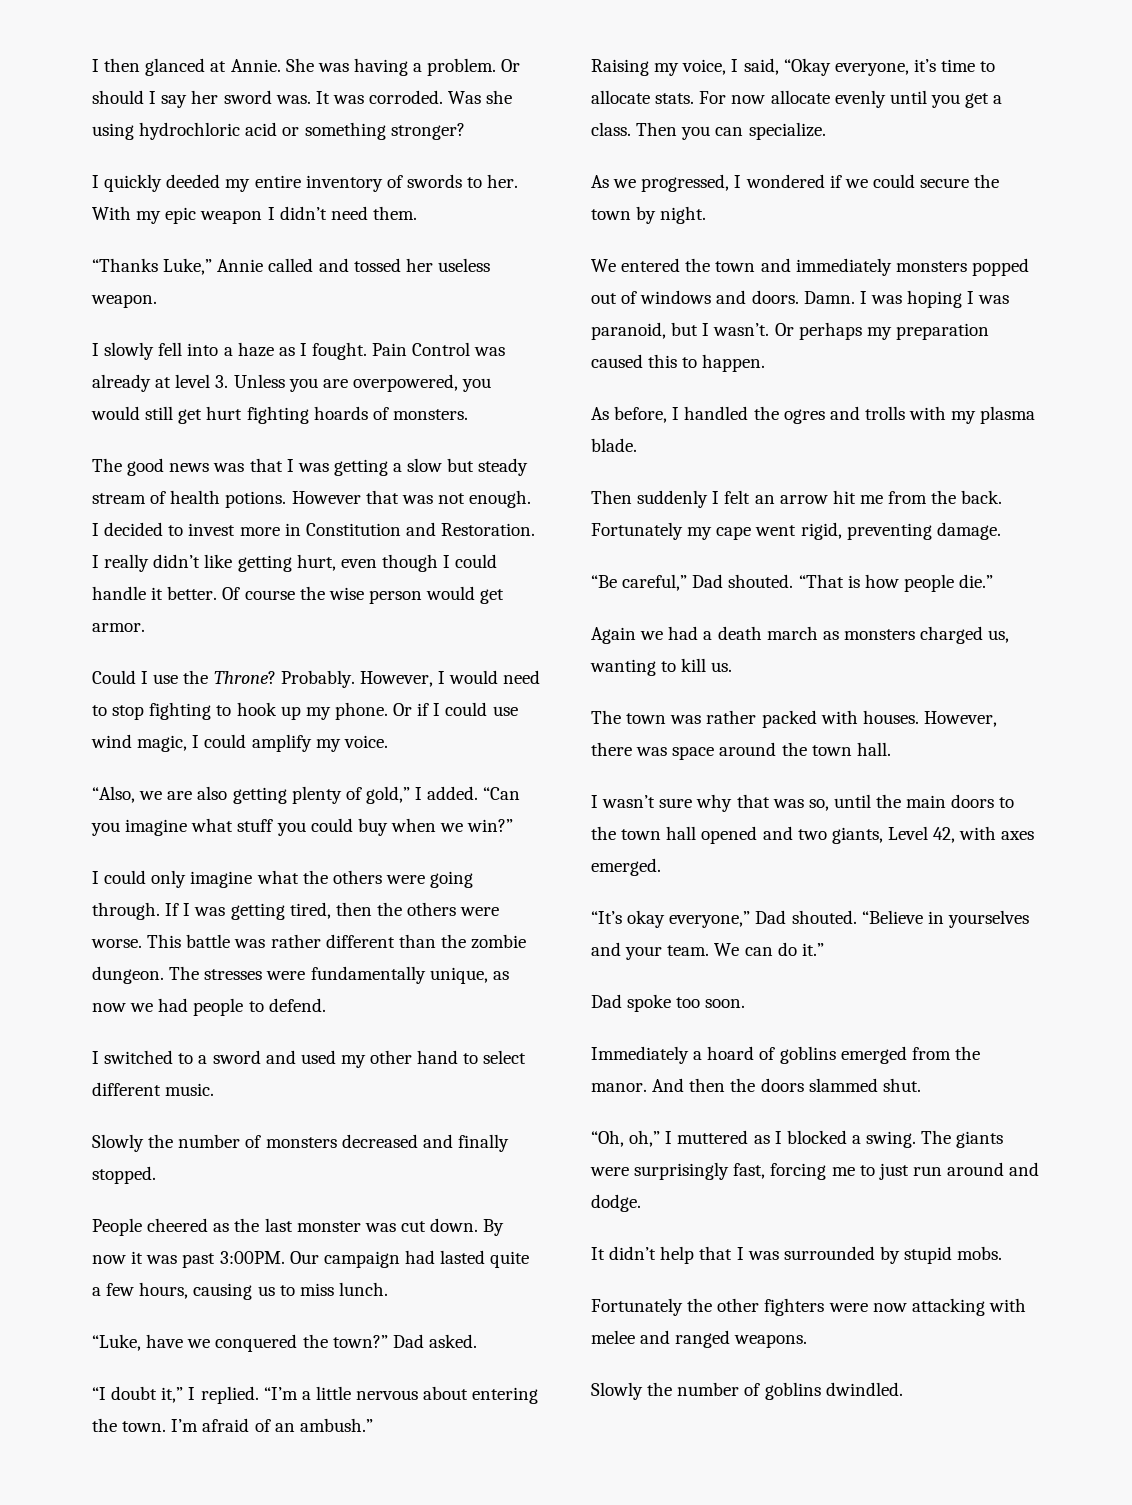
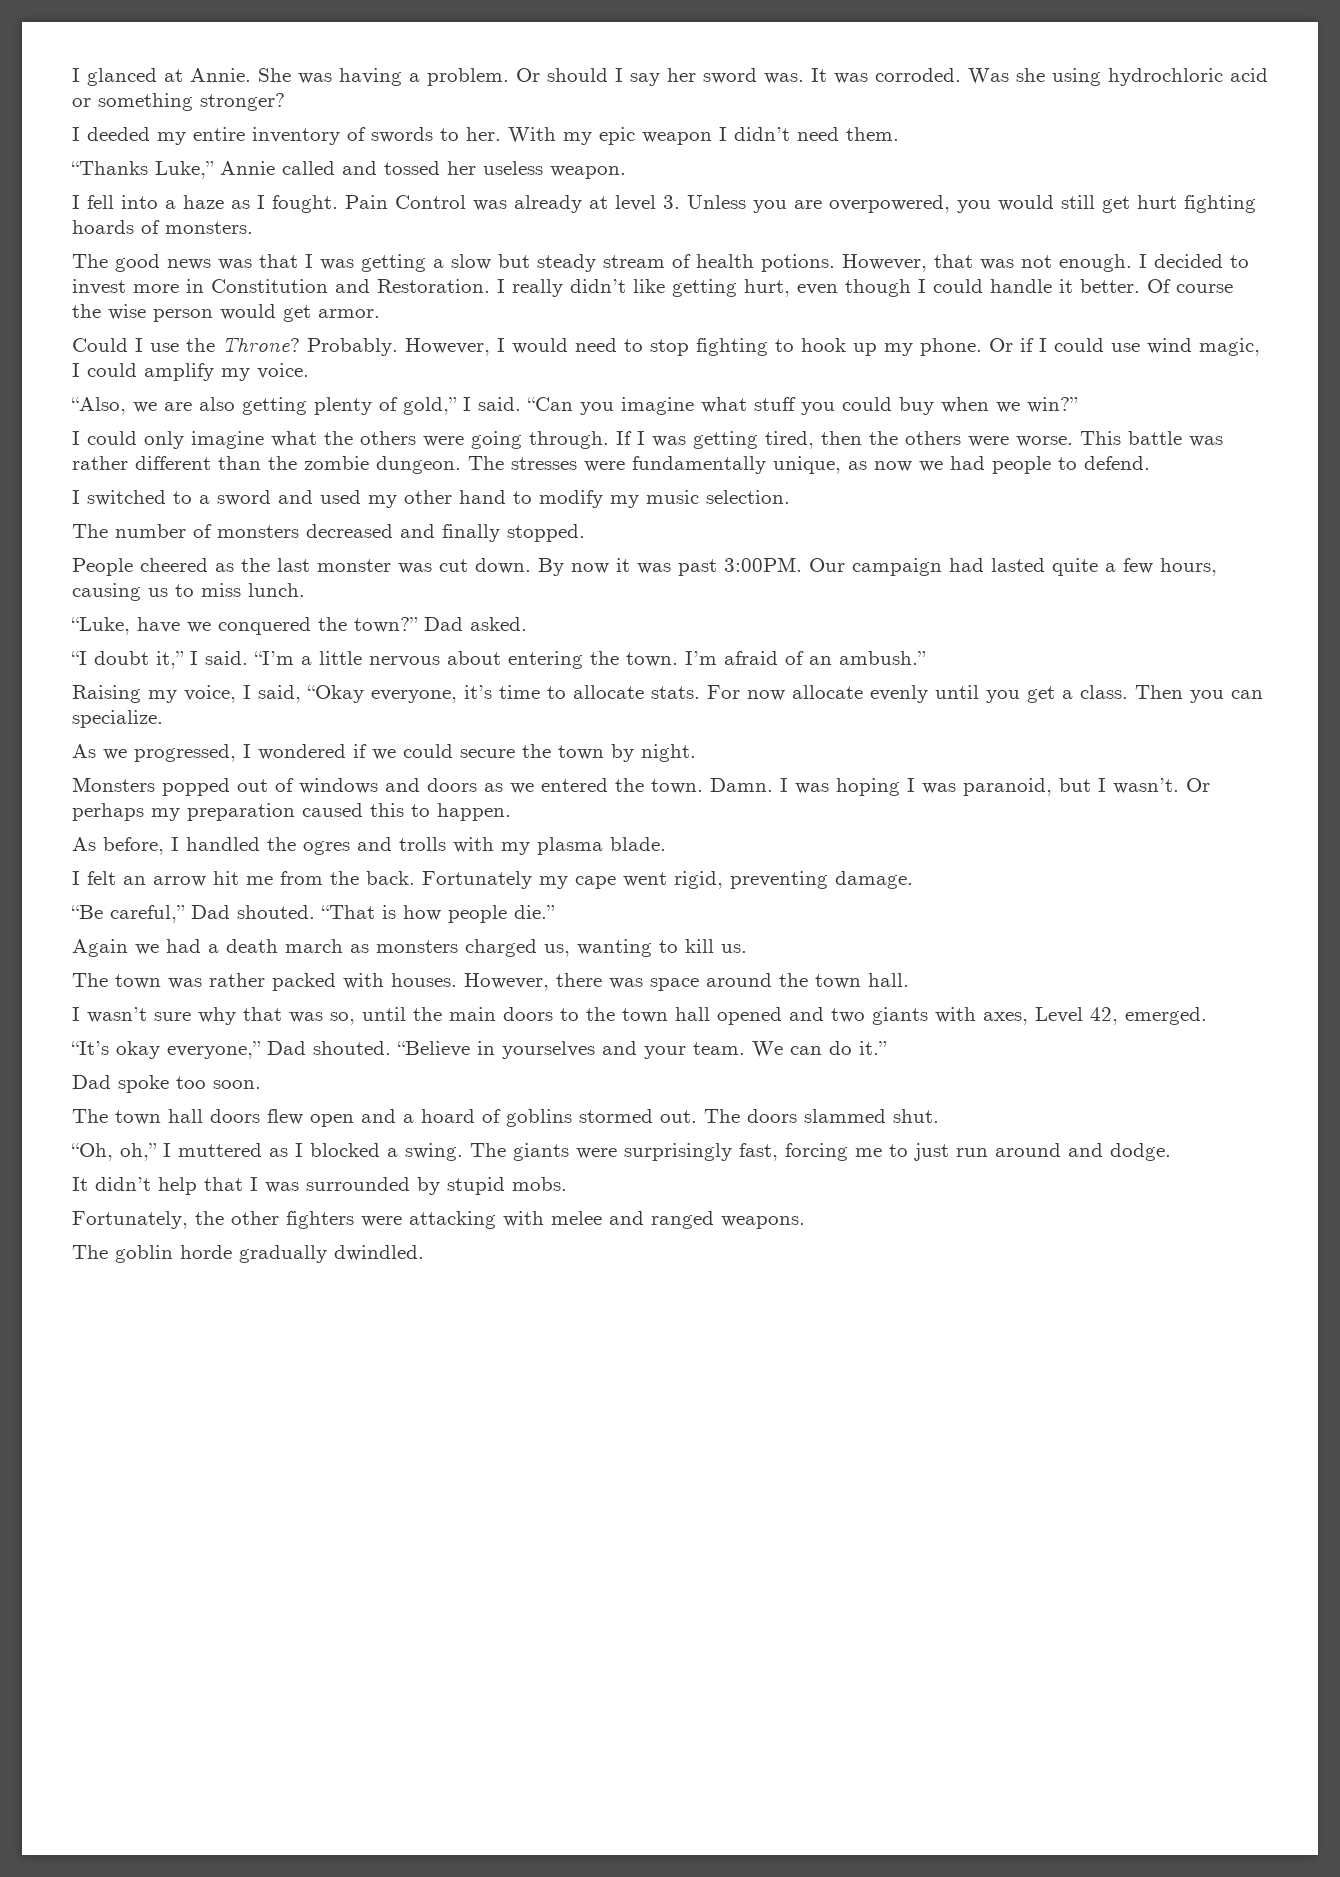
[92,58,141,72] I then -> [72,68,80,82] I
[104,174,163,192] quickly -> (80, 134) none
[104,342,155,360] slowly -> (80, 202) none
[291,491,361,504] However -> [842,254,927,272] However,
[427,786,479,800] added. -> [478,397,521,411] said.
[483,1050,527,1064] [92,1082,215,1096] [92,1134,174,1152] select different music. // Slowly the -> [539,490,790,508] [72,524,108,538] modify my music selection. // The
[200,1386,259,1404] replied. -> [205,651,248,665] said.
[591,258,967,276] We entered the town and immediately monsters -> [72,777,155,792] Monsters
[751,290,799,304] doors. -> [427,778,703,794] doors as we entered the town.
[591,490,709,508] Then suddenly -> (666, 844) none
[831,826,1035,844] giants, Level 42, with axes -> [872,1007,1118,1025] giants with axes, Level 42,
[591,1046,980,1064] [591,1078,756,1092] Immediately a hoard of goblins emerged from the manor. And then the -> [72,1109,740,1127] The town hall doors flew open and a hoard of goblins stormed out. The
[591,1298,683,1316] Fortunately -> [72,1211,188,1229] Fortunately,
[872,1303,907,1312] now -> (402, 1221) none
[591,1382,821,1400] Slowly the number of goblins -> [72,1245,327,1263] The goblin horde gradually

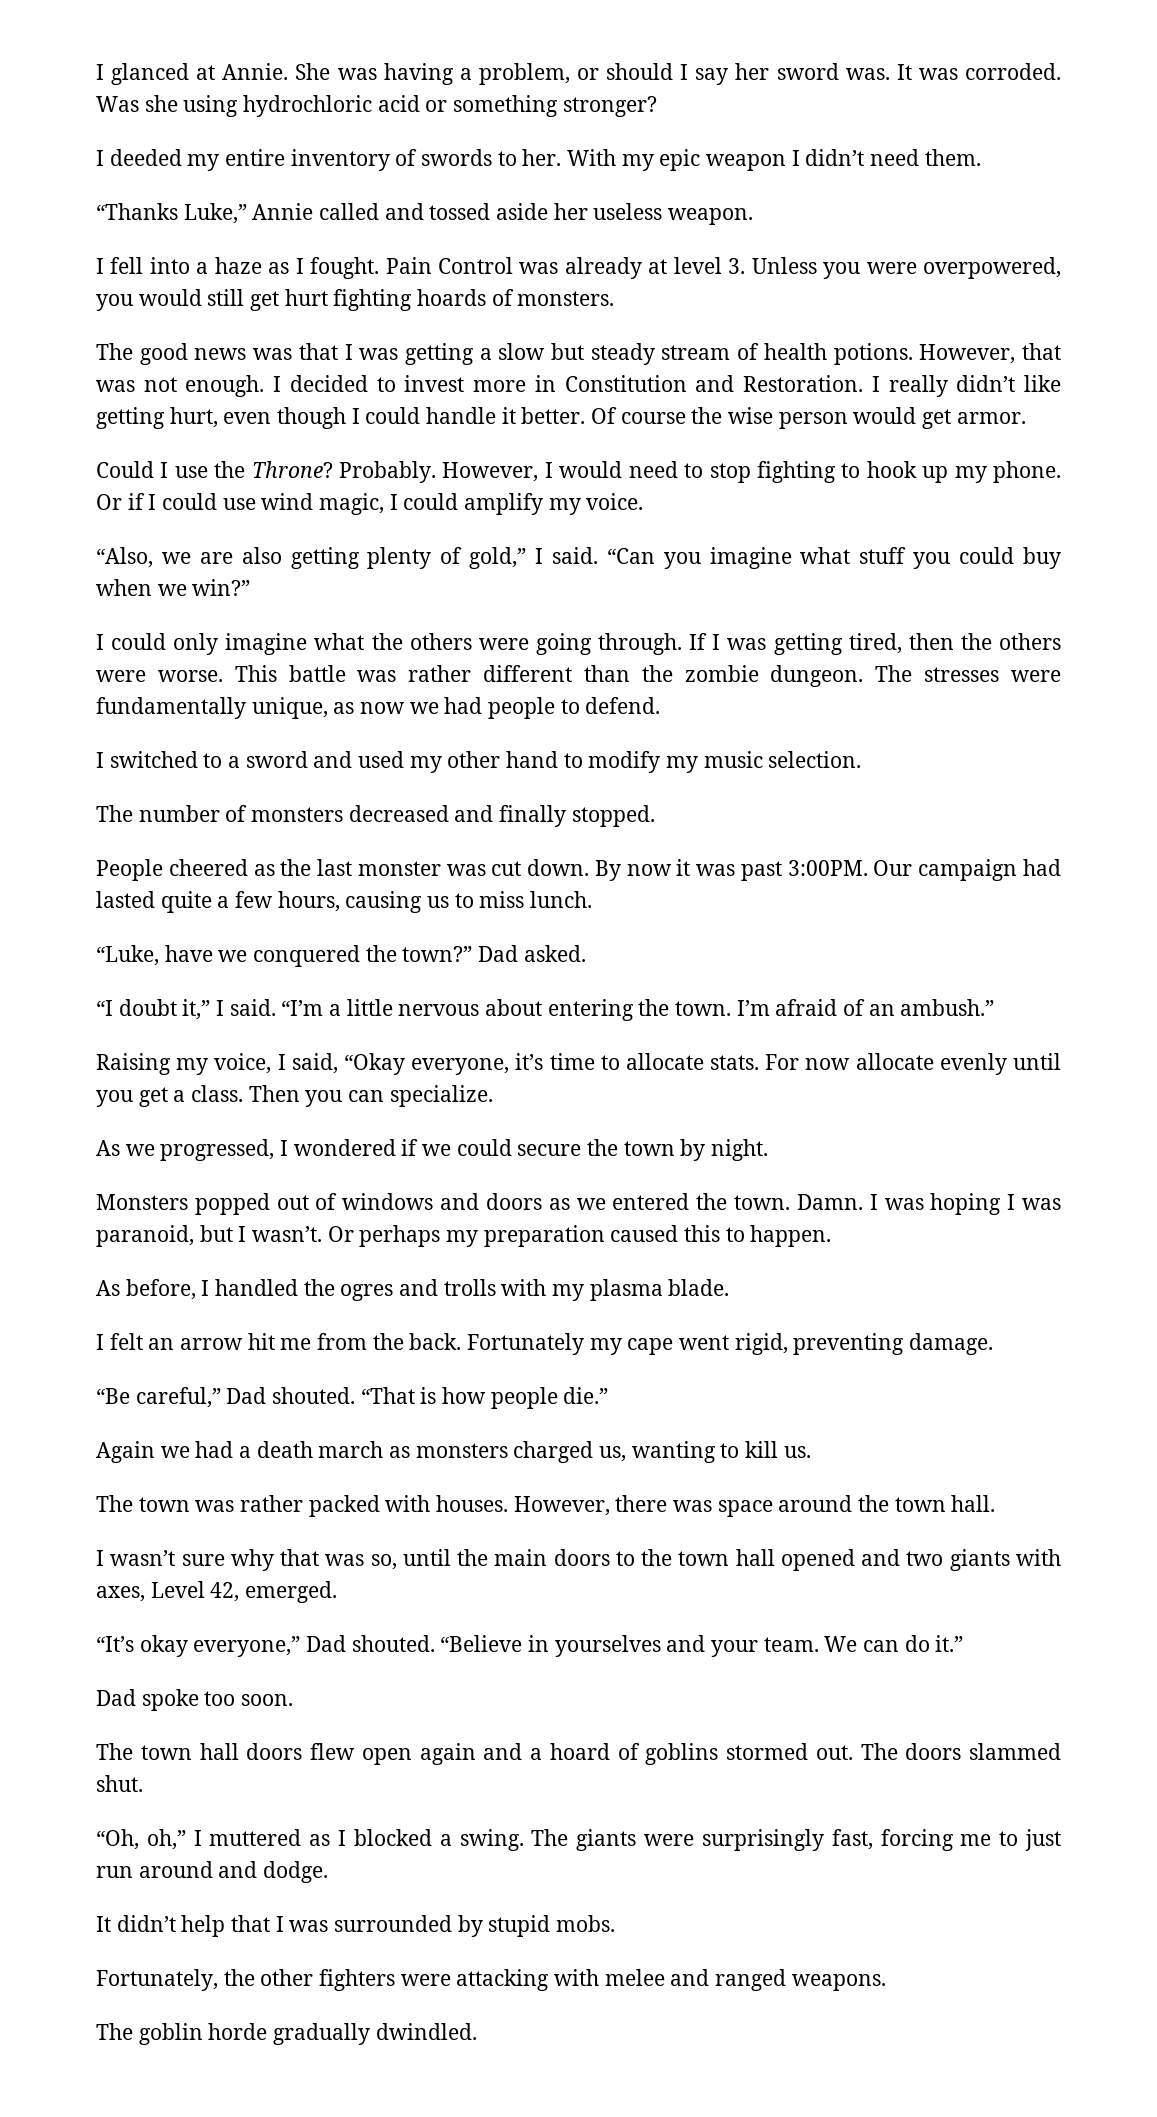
[427,68,540,86] problem. Or -> [478,63,599,85] problem, or
(440, 168) none -> [496,203,549,220] aside
[794,200,822,209] are -> [866,262,917,274] were
(354, 1120) none -> [419,1743,476,1765] again

